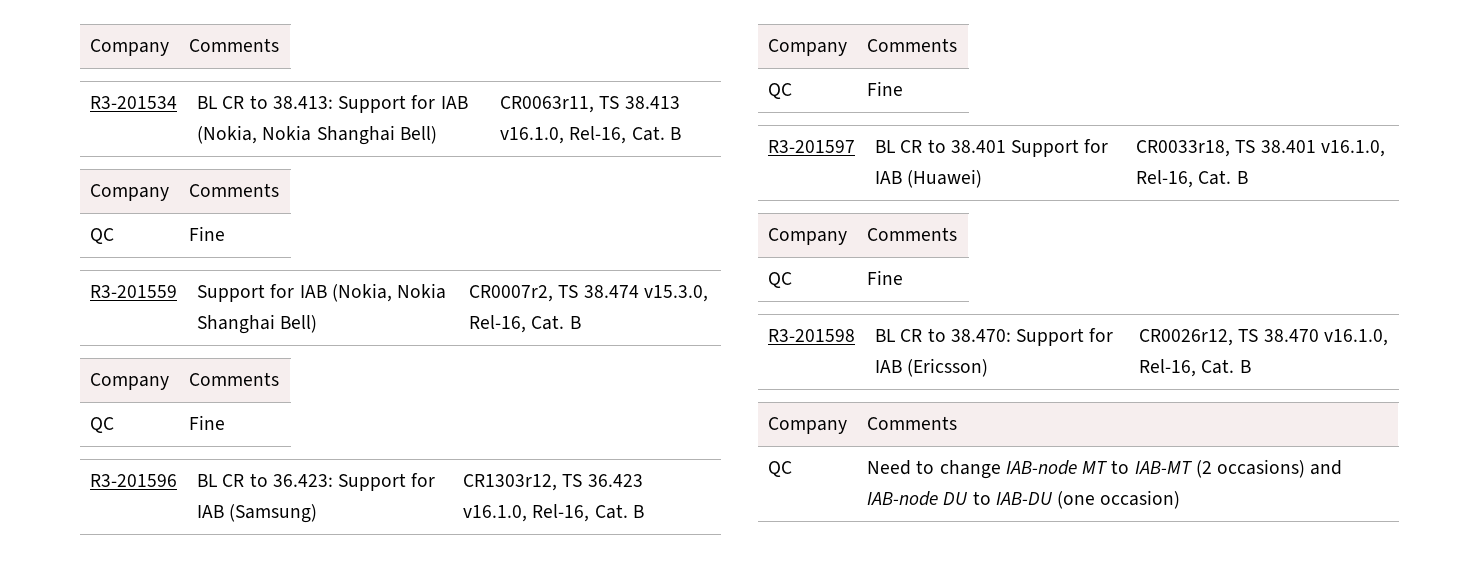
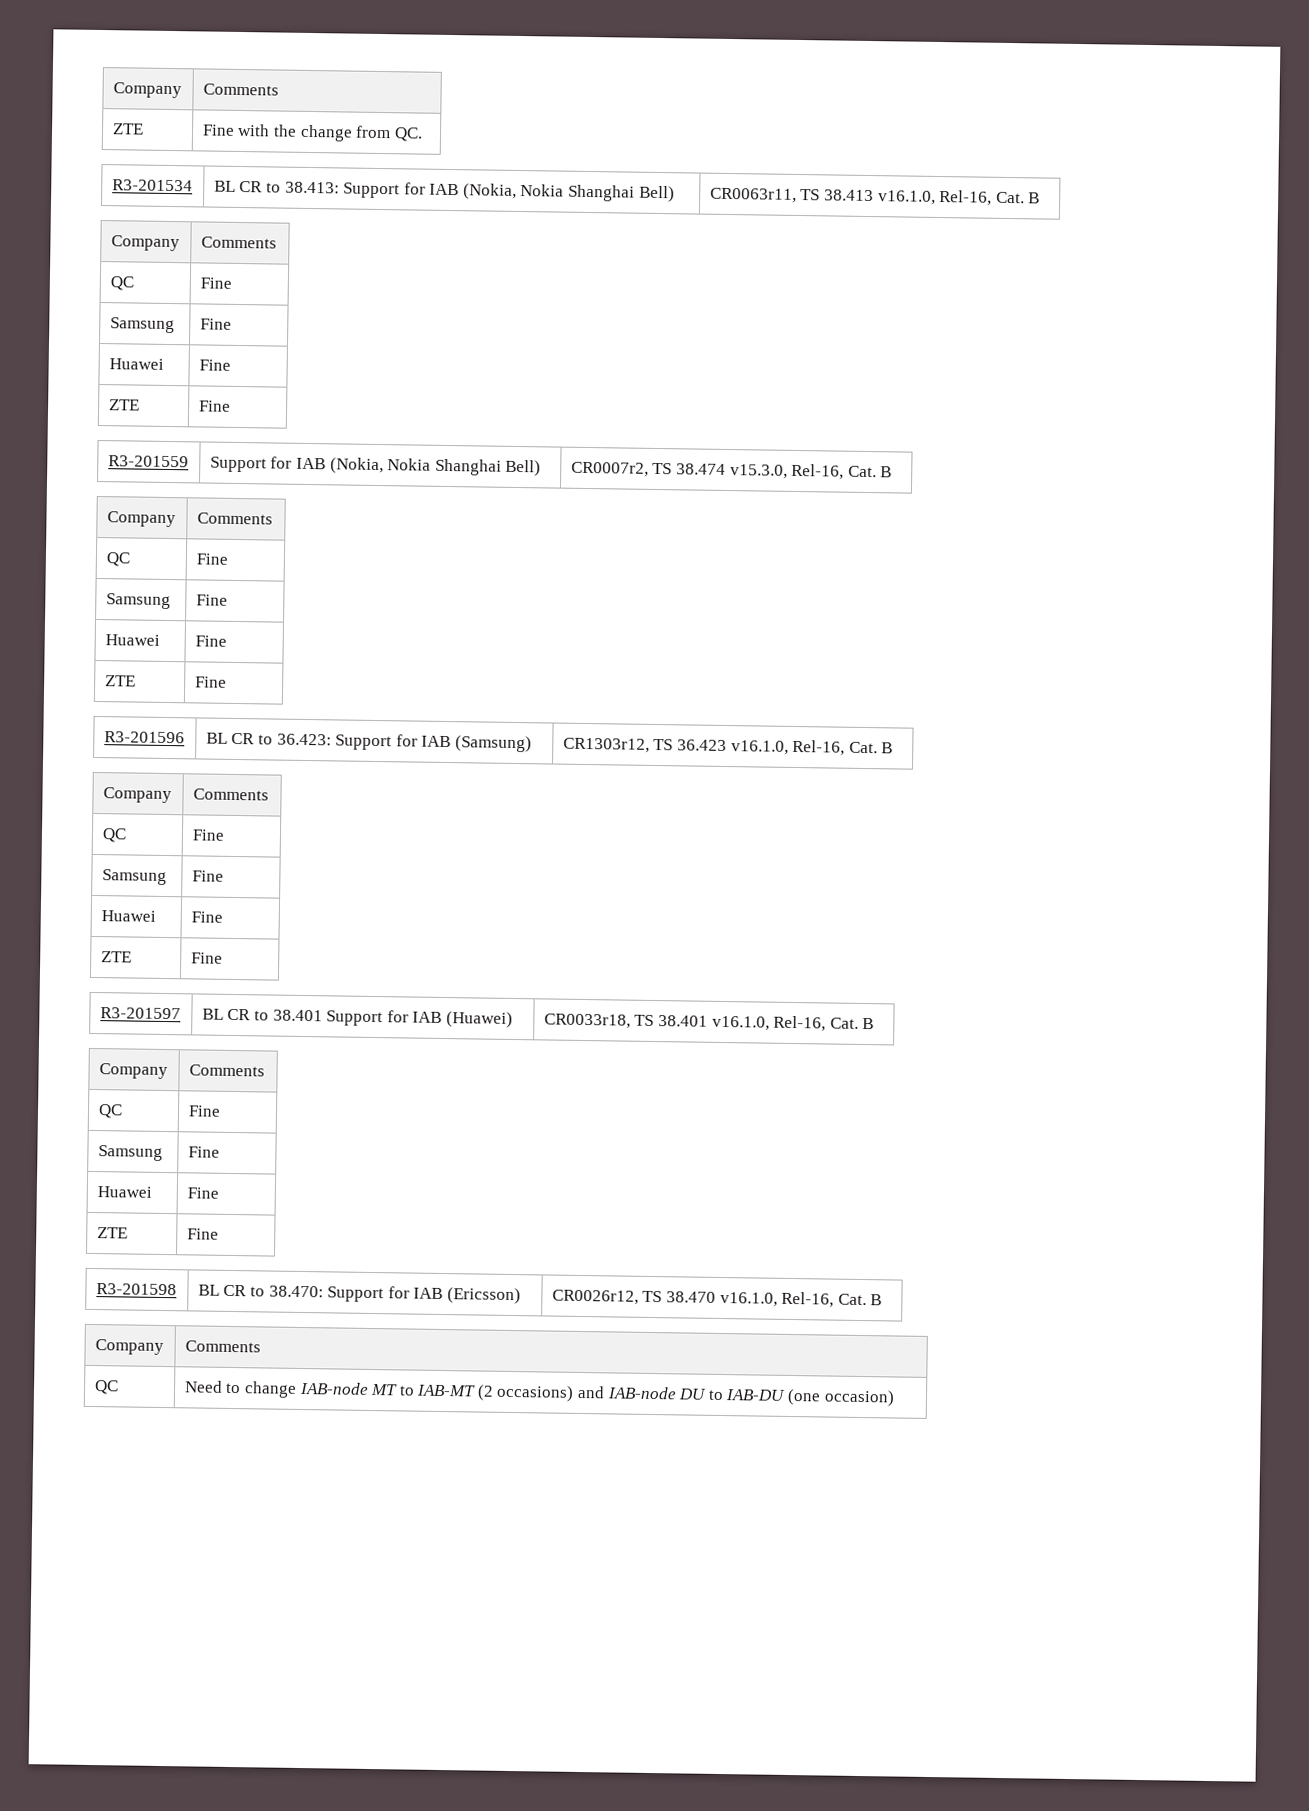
[89,39,169,56] [188,38,279,52] Company | Comments -> [112,82,182,99] [202,83,279,96] [111,123,144,135] [201,123,423,142] Company | Comments // ZTE | Fine with the change from QC.
(225, 233) none -> [109,317,175,334] [199,318,232,330] [108,358,164,370] [198,359,231,371] [108,399,140,411] [198,400,231,412] // Samsung | Fine // Huawei | Fine // ZTE | Fine
(225, 422) none -> [105,593,171,610] [195,594,228,606] [104,634,160,646] [194,635,227,647] [104,675,136,687] [194,676,227,688] // Samsung | Fine // Huawei | Fine // ZTE | Fine
(903, 88) none -> [101,869,167,886] [191,870,224,882] [100,910,156,922] [190,911,223,923] [100,951,132,963] [190,952,223,964] // Samsung | Fine // Huawei | Fine // ZTE | Fine
(903, 277) none -> [97,1145,163,1161] [187,1146,220,1158] [96,1186,152,1198] [186,1187,219,1199] [96,1227,128,1239] [186,1228,219,1240] // Samsung | Fine // Huawei | Fine // ZTE | Fine

